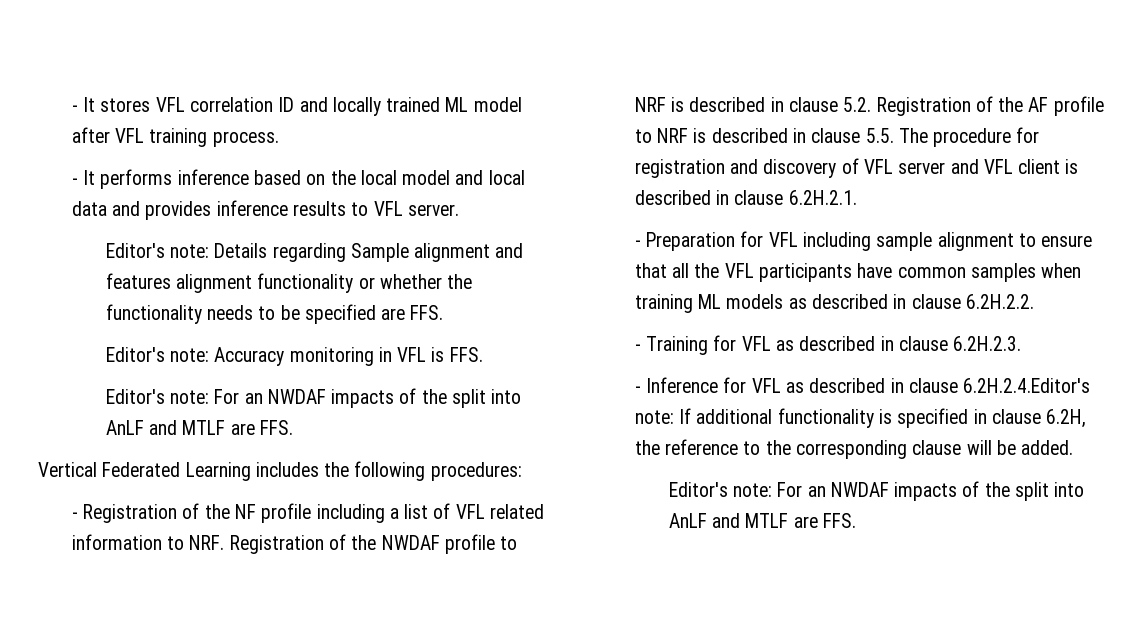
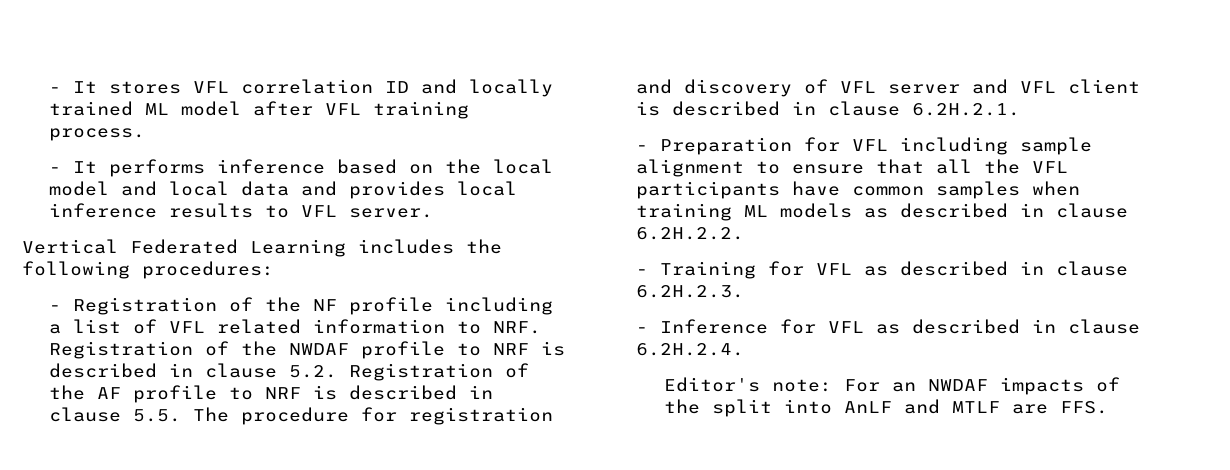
(212, 210) none -> [457,181,518,196] local
[105,243,524,262] [105,273,473,293] [105,304,444,324] [105,347,483,366] [105,388,522,408] [105,420,293,435] // Editor's note: Details regarding Sample alignment and features alignment functionality or whether the functionality needs to be specified are FFS. // Editor's note: Accuracy monitoring in VFL is FFS. // Editor's note: For an NWDAF impacts of the split into AnLF and MTLF are FFS. -> (434, 213) none
[963,378,1091,393] [634,408,1087,428] [634,439,1074,459] 6.2H.2.4.Editor's note: If additional functionality is specified in clause 6.2H, the reference to the corresponding clause will be added. -> [636,343,745,356] 6.2H.2.4.

